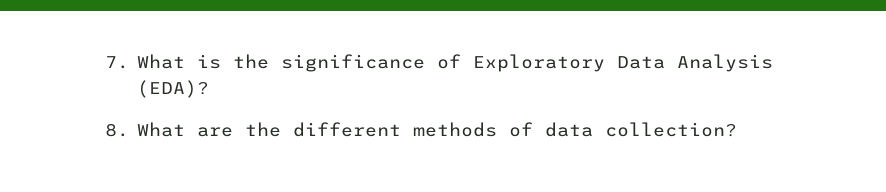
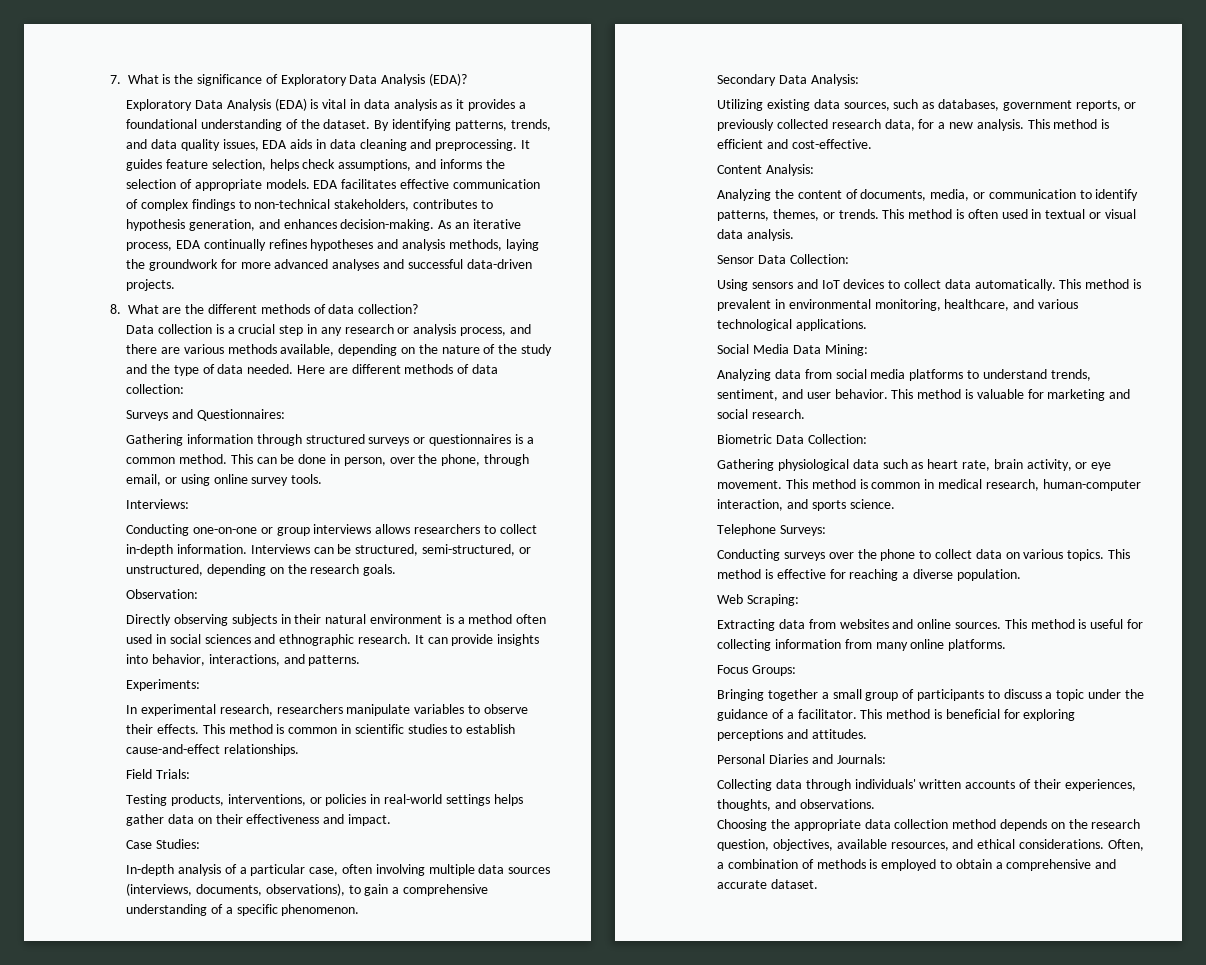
(210, 89) none -> [126,98,526,111] [126,119,551,131] [126,139,530,151] [126,159,505,171] [126,179,540,191] [126,199,493,211] [126,219,521,231] [126,239,539,251] [126,259,532,271] [126,279,176,291] // Exploratory Data Analysis (EDA) is vital in data analysis as it provides a foundational understanding of the dataset. By identifying patterns, trends, and data quality issues, EDA aids in data cleaning and preprocessing. It guides feature selection, helps check assumptions, and informs the selection of appropriate models. EDA facilitates effective communication of complex findings to non-technical stakeholders, contributes to hypothesis generation, and enhances decision-making. As an iterative process, EDA continually refines hypotheses and analysis methods, laying the groundwork for more advanced analyses and successful data-driven projects.
(738, 129) none -> [126,324,531,336] [126,344,552,356] [126,364,498,376] [126,384,185,394] [126,409,285,421] [126,434,534,446] [126,454,529,466] [126,474,323,486] [126,499,190,509] [126,524,537,536] [126,544,531,556] [126,564,397,576] [126,589,199,599] [126,614,547,626] [126,634,540,646] [126,654,361,666] [126,679,201,691] [126,704,528,716] [126,724,516,734] [126,744,300,756] [126,769,191,779] [126,794,523,806] [126,814,392,826] [126,839,201,849] [126,864,551,876] [126,883,489,896] [126,904,360,916] [717,74,859,86] [717,99,1137,111] [717,119,1110,131] [717,139,872,149] [717,164,815,176] [717,189,1139,201] [717,209,1136,221] [717,229,795,241] [717,254,849,264] [717,279,1141,291] [717,299,1079,311] [717,319,868,331] [717,344,868,356] [717,369,1091,381] [717,389,1131,401] [717,409,806,419] [717,434,867,444] [717,459,1112,471] [717,479,1141,491] [717,499,895,511] [717,524,827,536] [717,549,1130,561] [717,569,1021,581] [717,594,800,606] [717,619,1143,631] [717,639,1007,651] [717,665,797,676] [717,689,1144,701] [717,709,1076,721] [717,729,867,741] [717,754,886,764] [717,779,1136,791] [717,799,875,811] [717,819,1141,831] [717,839,1144,851] [717,859,1117,871] [717,879,819,889] // Data collection is a crucial step in any research or analysis process, and there are various methods available, depending on the nature of the study and the type of data needed. Here are different methods of data collection: // Surveys and Questionnaires: // Gathering information through structured surveys or questionnaires is a common method. This can be done in person, over the phone, through email, or using online survey tools. // Interviews: // Conducting one-on-one or group interviews allows researchers to collect in-depth information. Interviews can be structured, semi-structured, or unstructured, depending on the research goals. // Observation: // Directly observing subjects in their natural environment is a method often used in social sciences and ethnographic research. It can provide insights into behavior, interactions, and patterns. // Experiments: // In experimental research, researchers manipulate variables to observe their effects. This method is common in scientific studies to establish cause-and-effect relationships. // Field Trials: // Testing products, interventions, or policies in real-world settings helps gather data on their effectiveness and impact. // Case Studies: // In-depth analysis of a particular case, often involving multiple data sources (interviews, documents, observations), to gain a comprehensive understanding of a specific phenomenon. // Secondary Data Analysis: // Utilizing existing data sources, such as databases, government reports, or previously collected research data, for a new analysis. This method is efficient and cost-effective. // Content Analysis: // Analyzing the content of documents, media, or communication to identify patterns, themes, or trends. This method is often used in textual or visual data analysis. // Sensor Data Collection: // Using sensors and IoT devices to collect data automatically. This method is prevalent in environmental monitoring, healthcare, and various technological applications. // Social Media Data Mining: // Analyzing data from social media platforms to understand trends, sentiment, and user behavior. This method is valuable for marketing and social research. // Biometric Data Collection: // Gathering physiological data such as heart rate, brain activity, or eye movement. This method is common in medical research, human-computer interaction, and sports science. // Telephone Surveys: // Conducting surveys over the phone to collect data on various topics. This method is effective for reaching a diverse population. // Web Scraping: // Extracting data from websites and online sources. This method is useful for collecting information from many online platforms. // Focus Groups: // Bringing together a small group of participants to discuss a topic under the guidance of a facilitator. This method is beneficial for exploring perceptions and attitudes. // Personal Diaries and Journals: // Collecting data through individuals' written accounts of their experiences, thoughts, and observations. // Choosing the appropriate data collection method depends on the research question, objectives, available resources, and ethical considerations. Often, a combination of methods is employed to obtain a comprehensive and accurate dataset.

